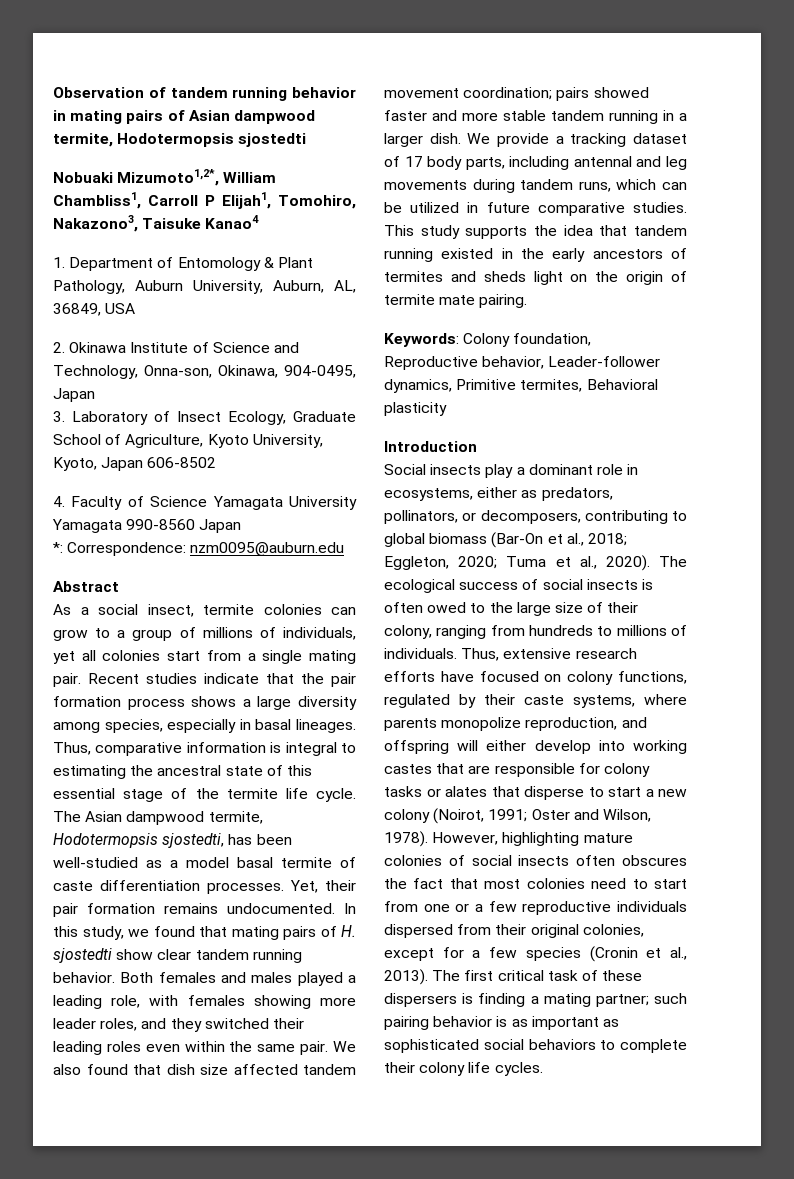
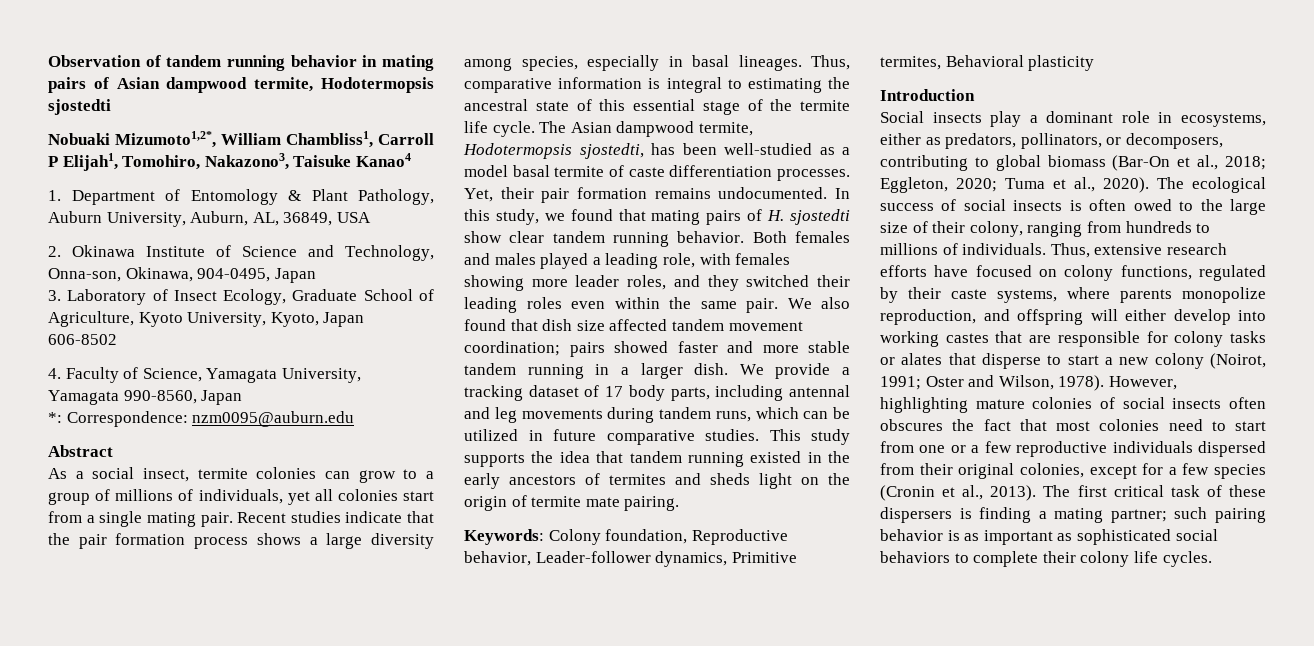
[150,496,357,510] [52,519,196,533] Science Yamagata University Yamagata 990-8560 -> [142,368,361,383] [48,390,197,405] Science, Yamagata University, Yamagata 990-8560,

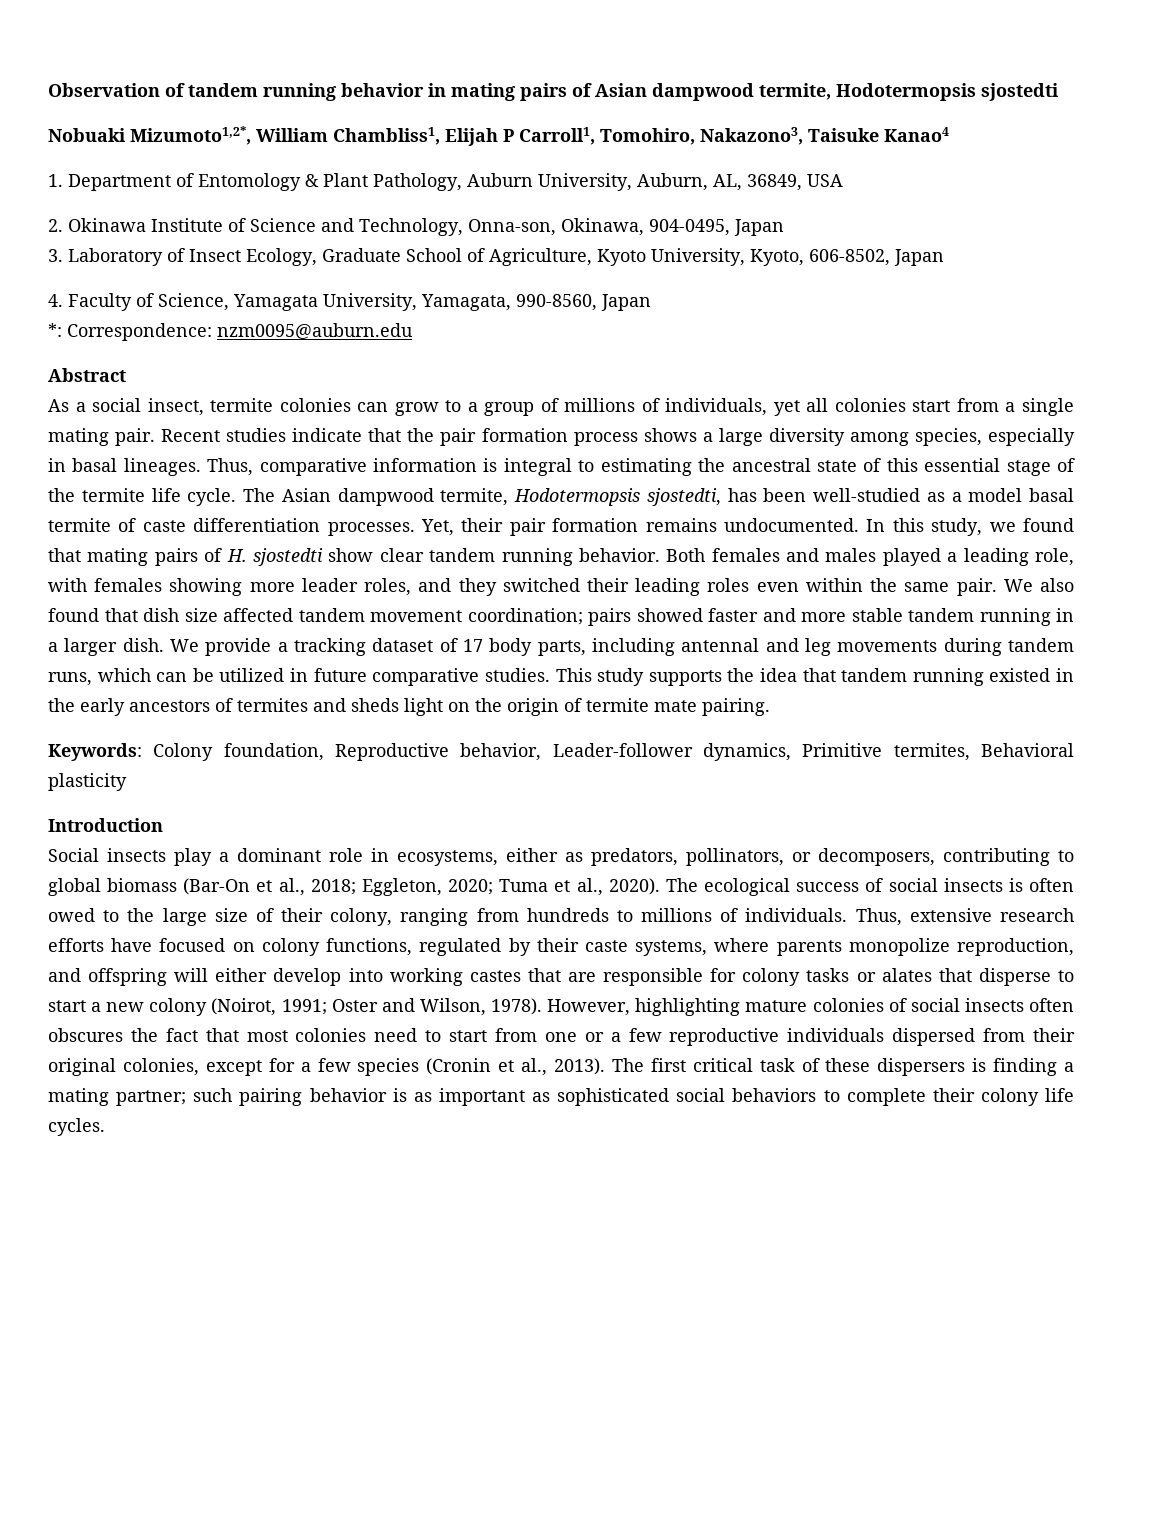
[378,133,434,145] [48,153,118,171] Carroll P Elijah1, -> [445,127,595,146] Elijah P Carroll1,
[323,312,365,327] [48,334,117,345] Japan 606-8502 -> [809,249,944,266] 606-8502, Japan
[48,390,119,405] Yamagata -> [421,294,511,311] Yamagata,

